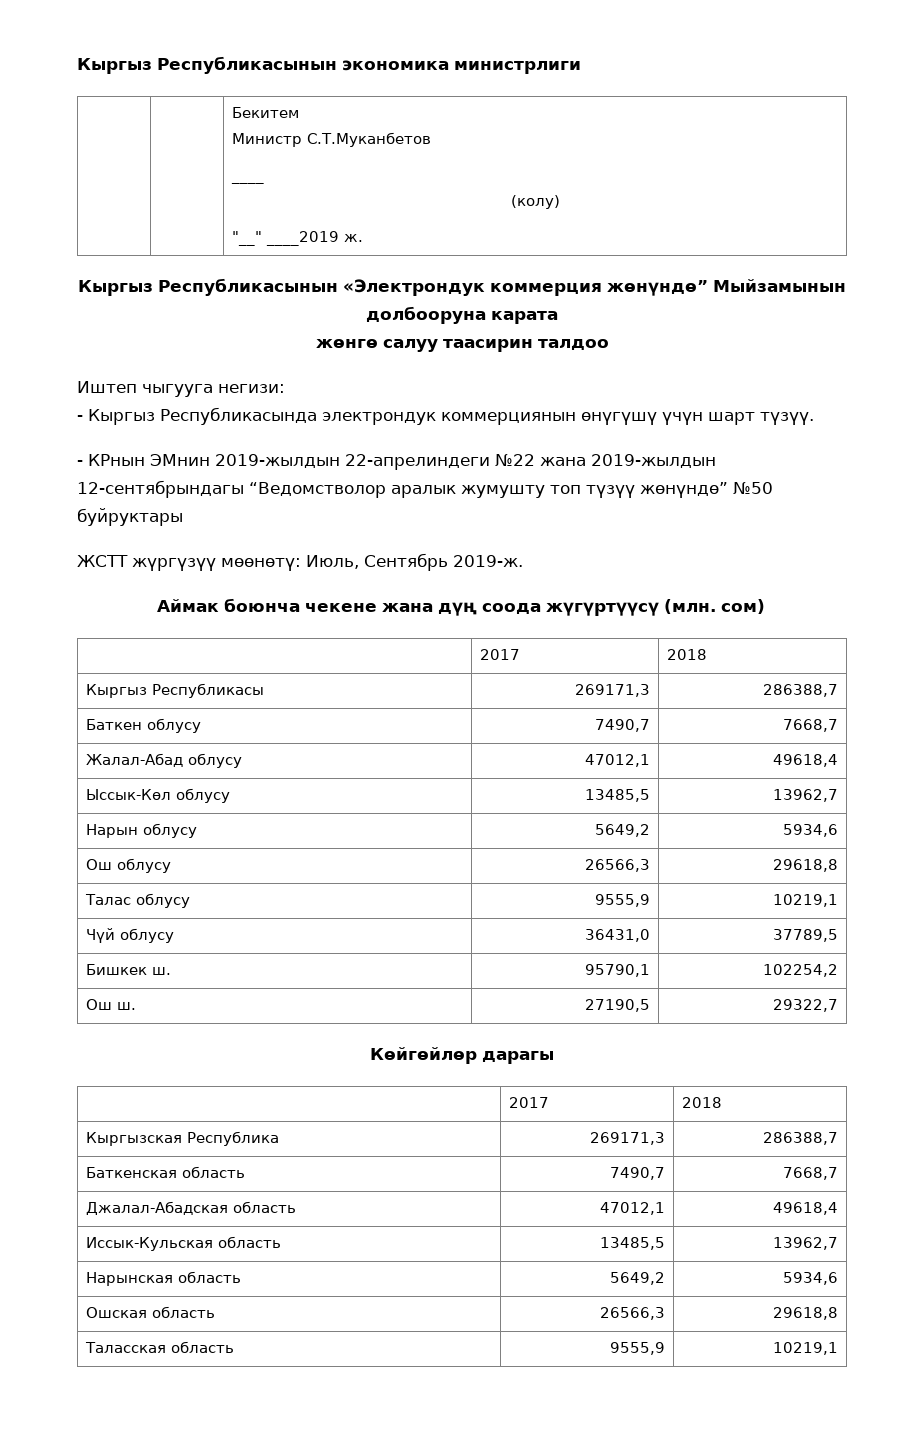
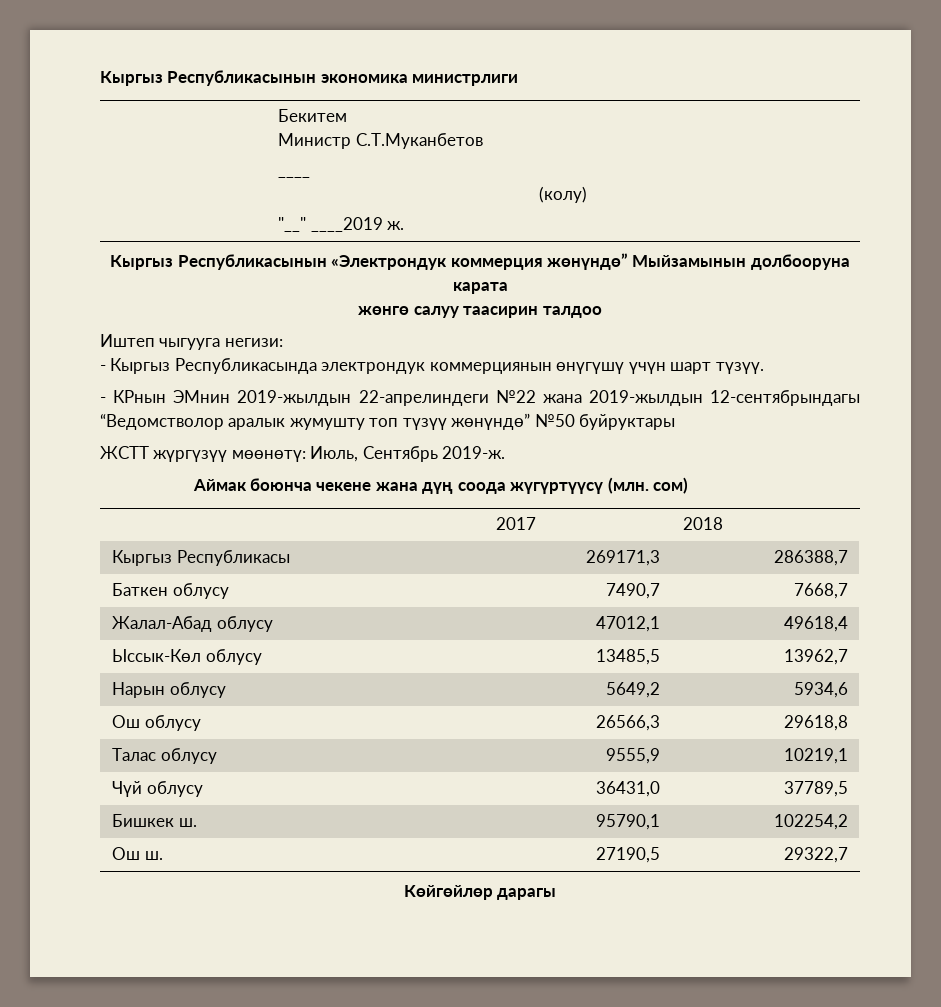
[508,1097,549,1108] [681,1097,722,1108] [85,1131,279,1146] [590,1132,666,1145] [763,1132,839,1145] [85,1166,245,1178] [610,1167,666,1180] [783,1167,839,1180] [85,1201,296,1215] [600,1202,666,1215] [773,1202,839,1215] [85,1236,281,1251] [600,1237,666,1250] [773,1237,839,1250] [85,1271,241,1286] [610,1272,666,1285] [783,1272,839,1285] [85,1306,215,1318] [600,1307,666,1320] [773,1307,839,1320] [84,1341,234,1353] [610,1342,666,1355] [773,1342,839,1355] // | 2017 | 2018 // Кыргызская Республика | 269171,3 | 286388,7 // Баткенская область | 7490,7 | 7668,7 // Джалал-Абадская область | 47012,1 | 49618,4 // Иссык-Кульская область | 13485,5 | 13962,7 // Нарынская область | 5649,2 | 5934,6 // Ошская область | 26566,3 | 29618,8 // Таласская область | 9555,9 | 10219,1 -> (557, 894) none

